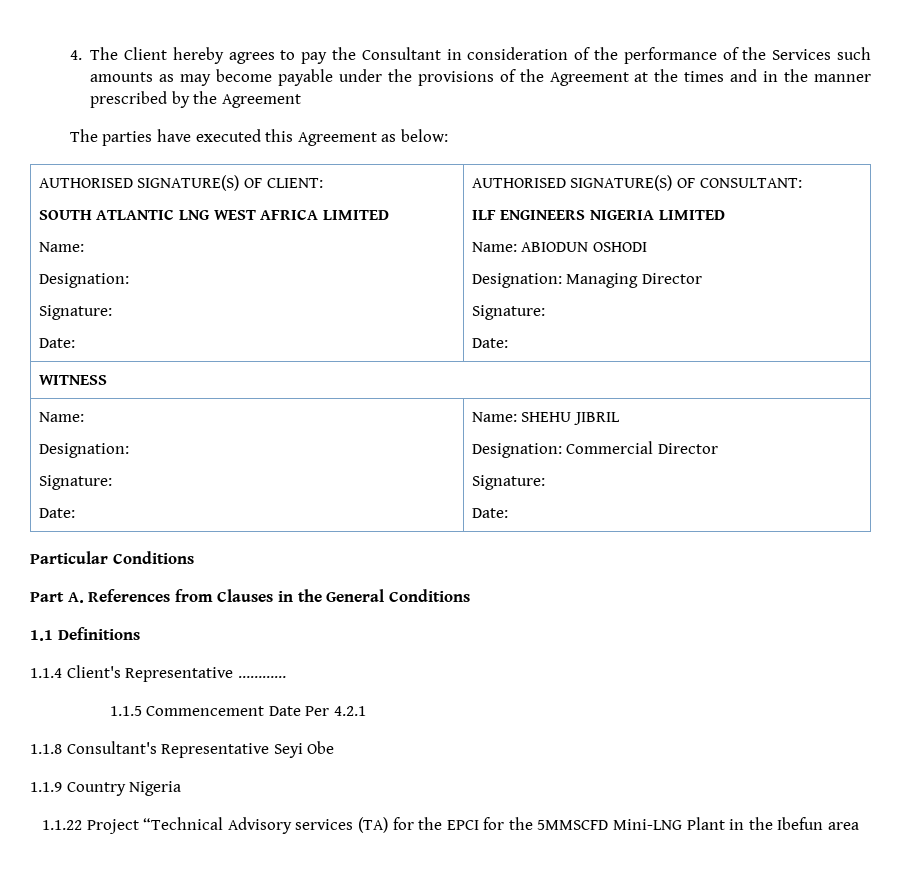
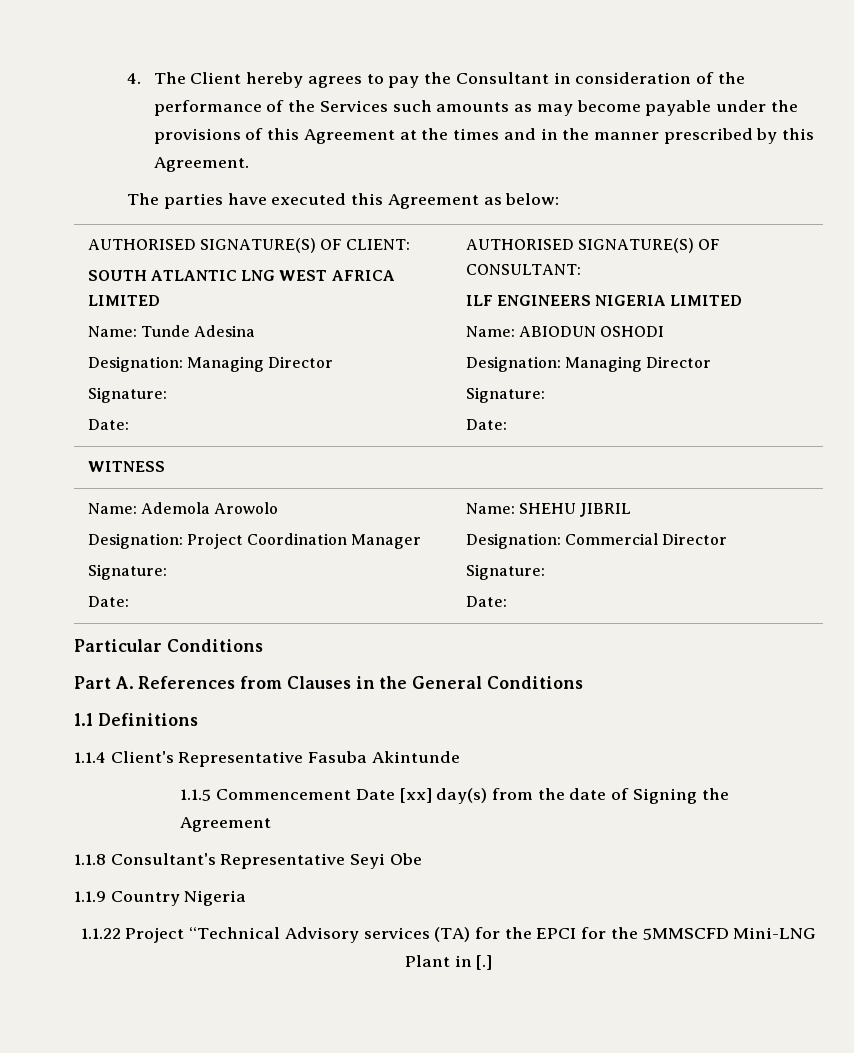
[519,69,544,82] the -> [267,128,300,140] this
[193,91,302,108] the Agreement -> [782,128,815,140] [153,157,249,172] this Agreement.
[38,273,129,288] // Designation: -> [140,325,256,337] [87,356,334,372] Tunde Adesina // Designation: Managing Director
[38,443,129,458] // Designation: -> [140,502,279,514] [87,533,422,549] Ademola Arowolo // Designation: Project Coordination Manager
[237,676,286,678] ………… -> [308,751,460,763] Fasuba Akintunde
[305,706,366,716] Per 4.2.1 -> [399,788,729,804] [180,817,272,832] [xx] day(s) from the date of Signing the Agreement
[748,817,860,830] the Ibefun area -> [476,955,493,970] [.]

